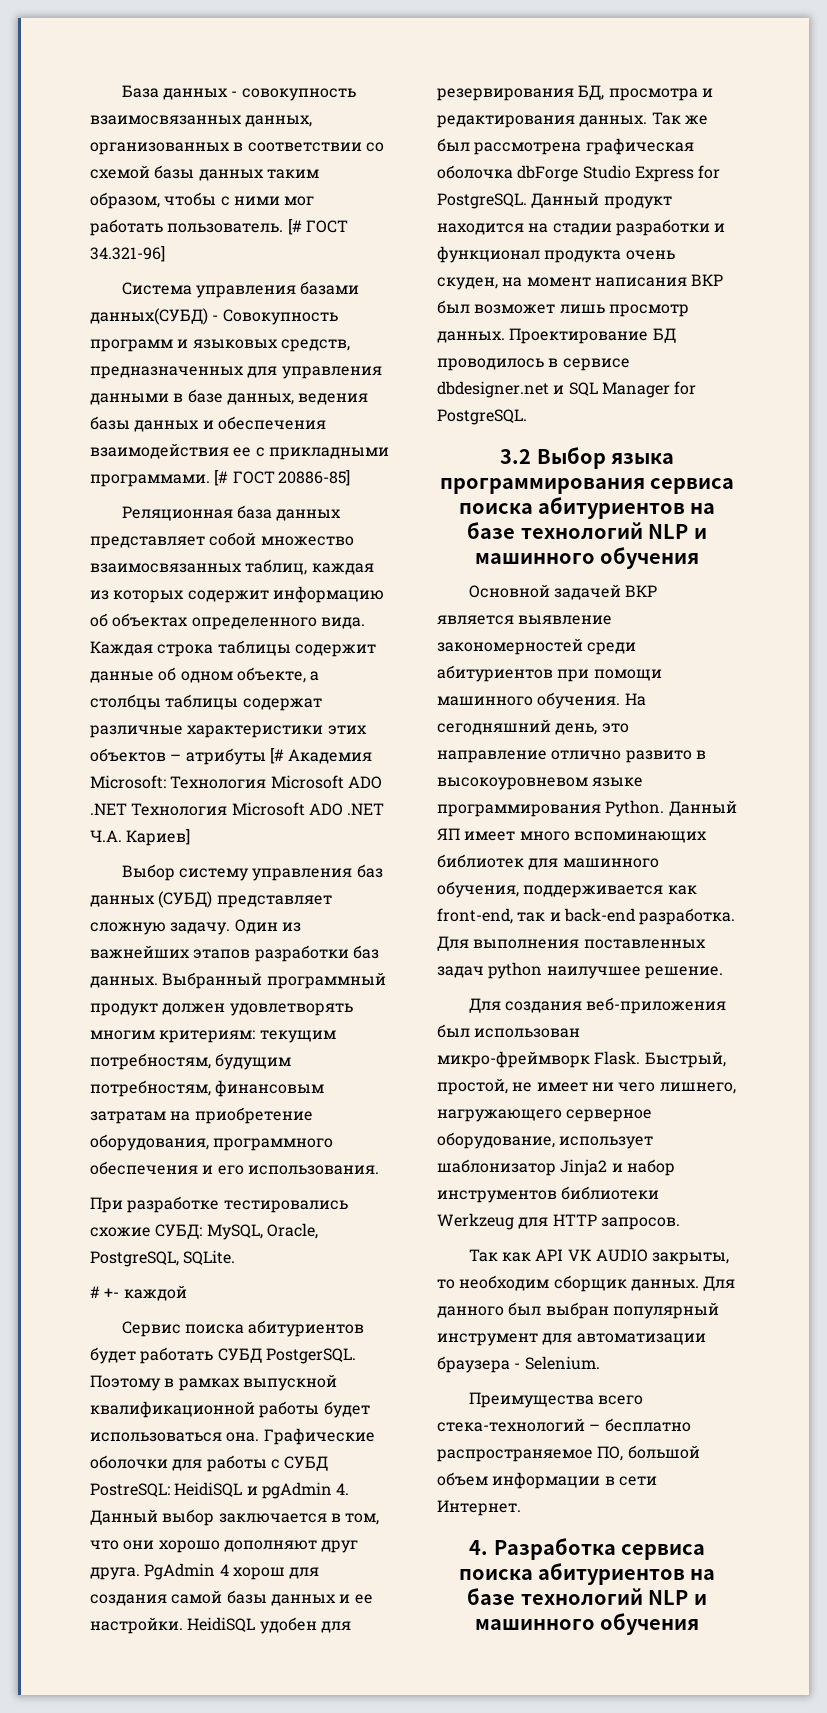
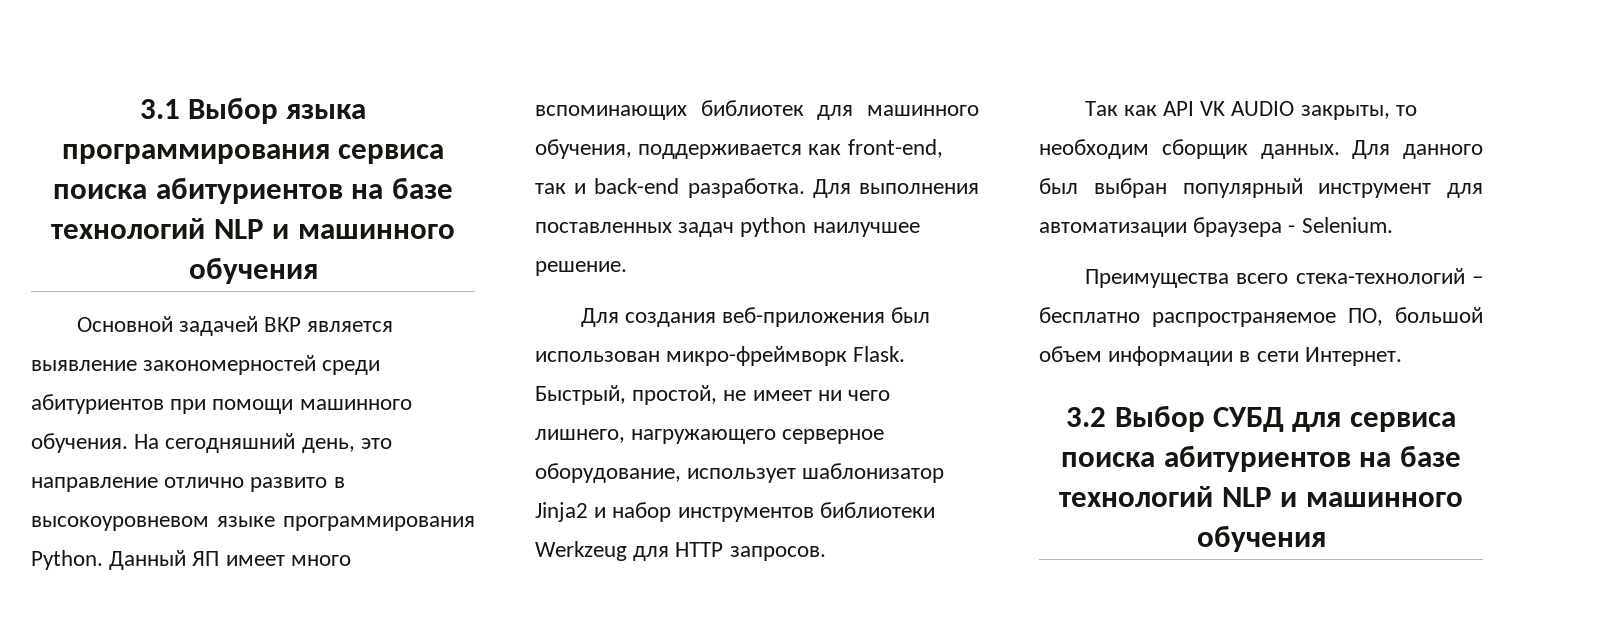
[121,85,356,101] [90,115,313,127] [90,142,384,155] [90,165,319,181] [90,192,315,209] [90,219,348,236] [90,246,165,262] [121,281,360,298] [90,308,338,325] [90,339,350,352] [90,366,382,379] [90,389,369,405] [90,416,326,432] [90,443,389,460] [90,470,350,487] [121,505,342,521] [90,532,354,549] [90,559,374,575] [90,586,384,603] [90,613,365,630] [90,640,376,657] [90,667,320,683] [90,694,322,711] [90,725,367,738] [90,748,373,765] [90,775,382,789] [90,802,385,816] [90,829,191,846] [121,864,383,881] [90,891,332,908] [90,919,301,935] [90,945,379,962] [90,972,386,989] [90,1003,353,1016] [90,1030,336,1043] [90,1053,292,1070] [90,1080,325,1097] [90,1107,313,1124] [90,1134,334,1151] [90,1161,379,1175] [90,1196,348,1213] [90,1223,318,1240] [90,1250,236,1267] [90,1285,187,1301] [121,1320,365,1337] [90,1347,356,1364] [90,1374,337,1391] [90,1401,370,1418] [90,1428,375,1445] [90,1455,329,1472] [90,1482,350,1499] [90,1509,380,1526] [90,1540,359,1553] [90,1563,320,1580] [90,1590,373,1606] [90,1617,351,1634] [437,85,713,101] [437,112,708,128] [437,138,694,155] [437,165,721,182] [437,192,672,209] [437,219,726,236] [437,246,675,263] [437,274,724,290] [437,300,689,317] [437,328,676,344] [437,358,630,371] [437,381,697,398] [437,409,527,425] [500,449,532,464] База данных - совокупность взаимосвязанных данных, организованных в соответствии со схемой базы данных таким образом, чтобы с ними мог работать пользователь. [# ГОСТ 34.321-96] // Система управления базами данных(СУБД) - Совокупность программ и языковых средств, предназначенных для управления данными в базе данных, ведения базы данных и обеспечения взаимодействия ее с прикладными программами. [# ГОСТ 20886-85] // Реляционная база данных представляет собой множество взаимосвязанных таблиц, каждая из которых содержит информацию об объектах определенного вида. Каждая строка таблицы содержит данные об одном объекте, а столбцы таблицы содержат различные характеристики этих объектов – атрибуты [# Академия Microsoft: Технология Microsoft ADO .NET Технология Microsoft ADO .NET Ч.А. Кариев] // Выбор систему управления баз данных (СУБД) представляет сложную задачу. Один из важнейших этапов разработки баз данных. Выбранный программный продукт должен удовлетворять многим критериям: текущим потребностям, будущим потребностям, финансовым затратам на приобретение оборудования, программного обеспечения и его использования. // При разработке тестировались схожие СУБД: MySQL, Oracle, PostgreSQL, SQLite. // # +- каждой // Сервис поиска абитуриентов будет работать СУБД PostgerSQL. Поэтому в рамках выпускной квалификационной работы будет использоваться она. Графические оболочки для работы с СУБД PostreSQL: HeidiSQL и pgAdmin 4. Данный выбор заключается в том, что они хорошо дополняют друг друга. PgAdmin 4 хорош для создания самой базы данных и ее настройки. HeidiSQL удобен для резервирования БД, просмотра и редактирования данных. Так же был рассмотрена графическая оболочка dbForge Studio Express for PostgreSQL. Данный продукт находится на стадии разработки и функционал продукта очень скуден, на момент написания ВКР был возможет лишь просмотр данных. Проектирование БД проводилось в сервисе dbdesigner.net и SQL Manager for PostgreSQL. // 3.2 -> [139,99,180,119] 3.1
[469,1538,616,1560] 4. Разработка -> [1066,405,1342,432] 3.2 Выбор СУБД для

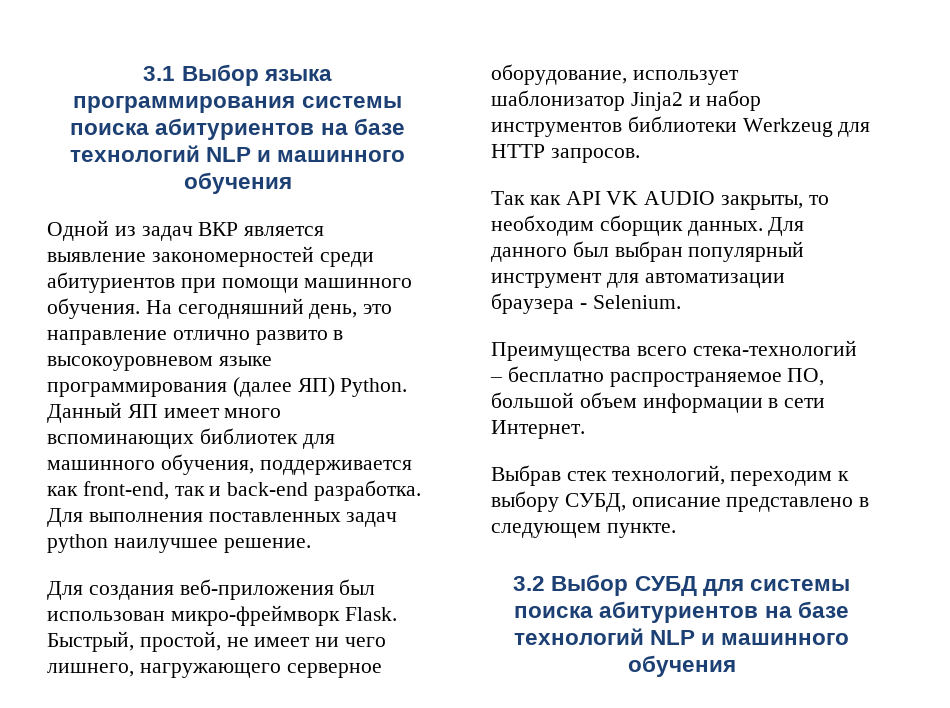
[338,144,445,164] сервиса -> [301,96,402,108] системы
[76,316,258,336] Основной задачей -> [47,220,193,241] Одной из задач
(475, 523) none -> [232,377,335,397] (далее ЯП)
(1402, 356) none -> [491,465,850,486] [491,491,870,512] [491,523,676,538] // Выбрав стек технологий, переходим к выбору СУБД, описание представлено в следующем пункте.
[1349,412,1456,432] сервиса -> [749,579,850,591] системы

